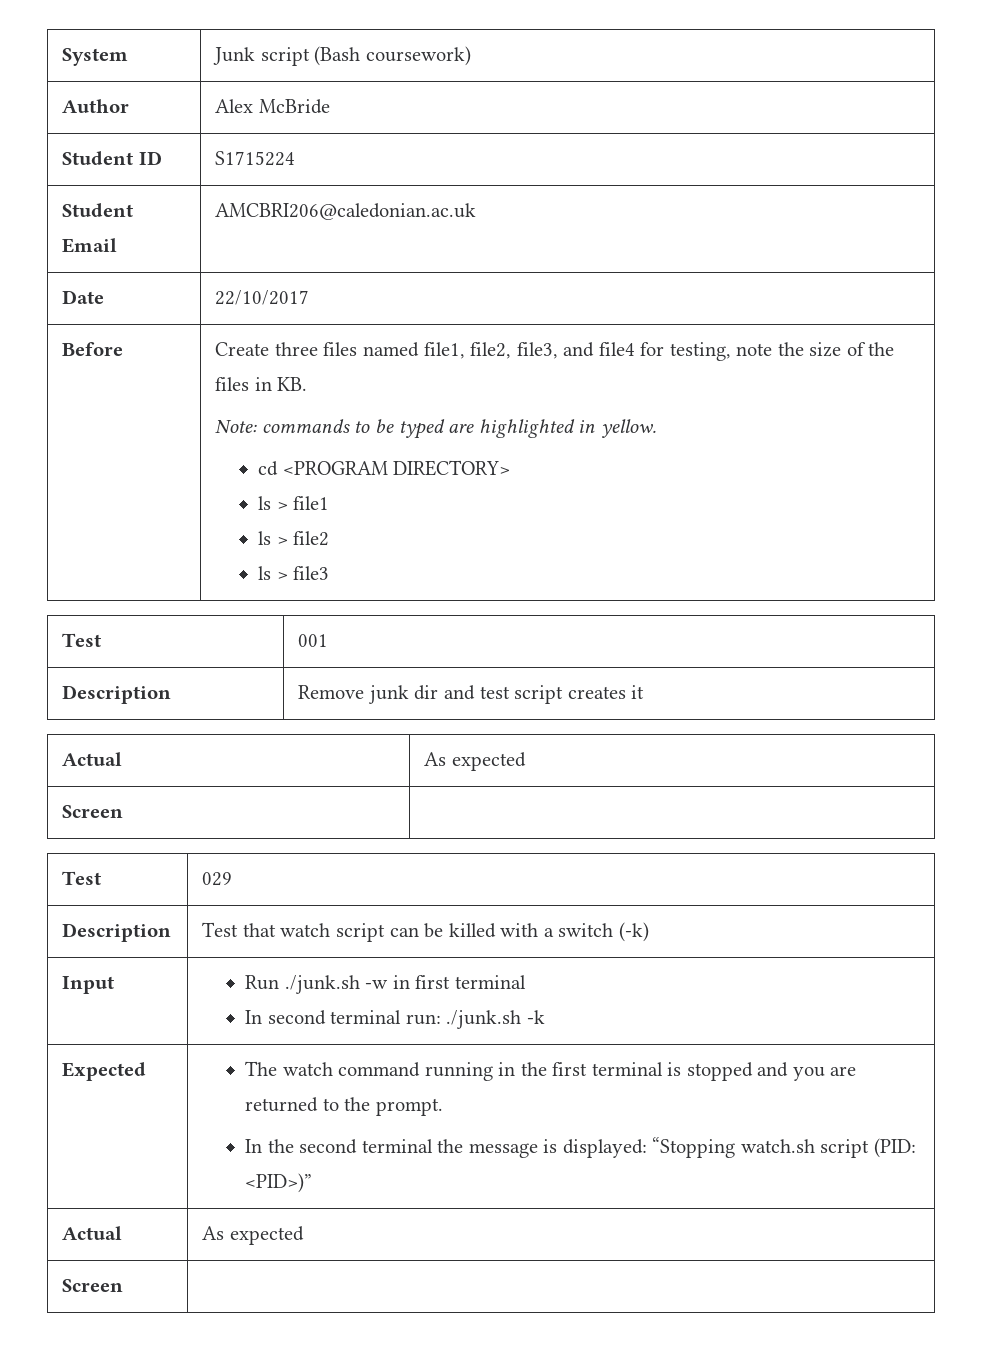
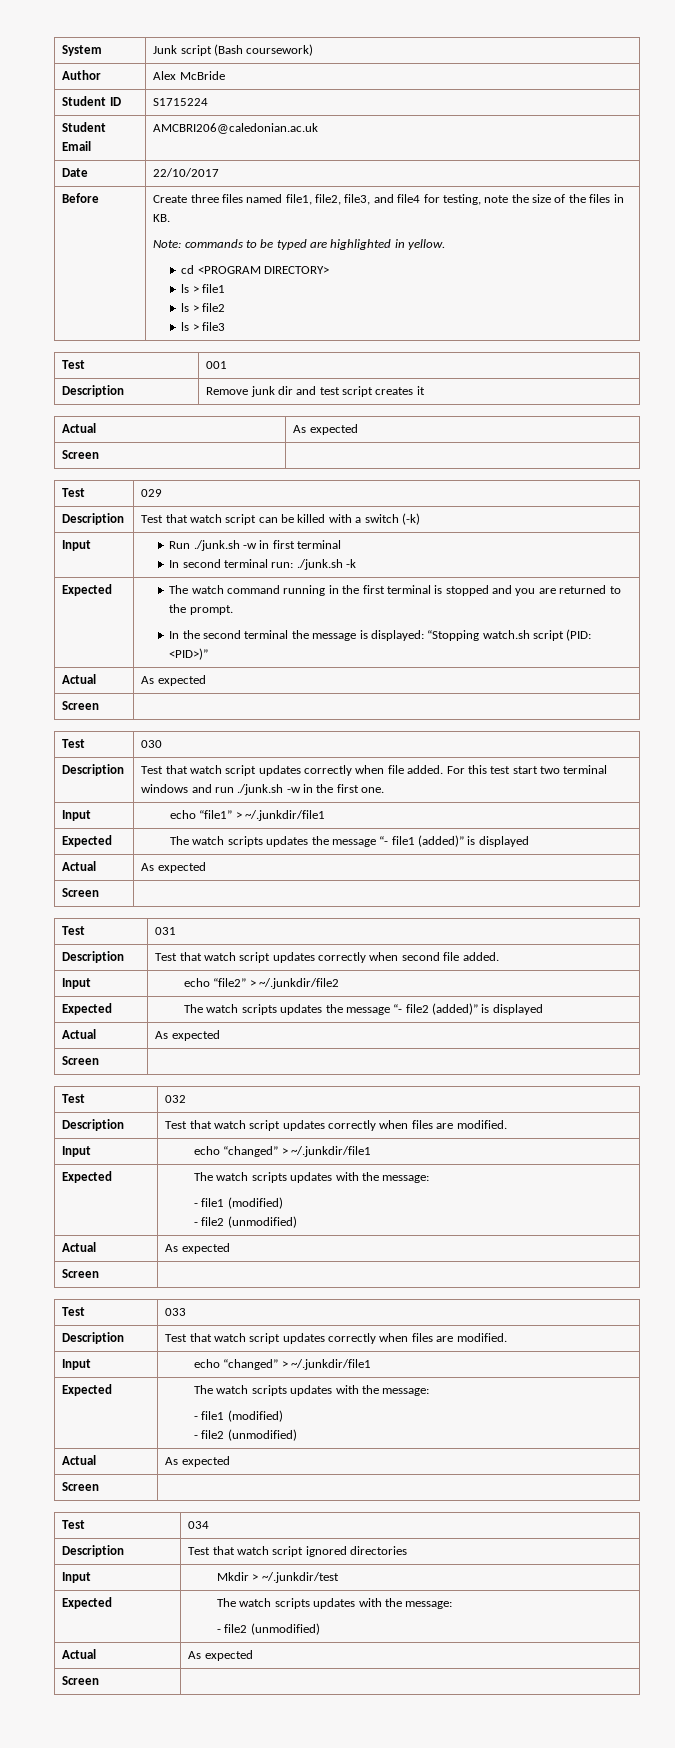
(124, 1285) none -> [62,739,86,748] [141,740,163,748] [62,764,125,776] [141,765,608,776] [141,784,385,795] [62,810,92,821] [170,810,326,821] [62,835,113,847] [170,835,529,847] [62,861,97,871] [141,862,206,873] [62,888,100,897] [62,926,86,935] [155,927,177,935] [62,951,125,963] [155,952,499,963] [62,978,92,989] [184,978,340,989] [62,1003,113,1015] [184,1003,543,1015] [62,1029,97,1039] [155,1030,220,1041] [62,1056,100,1065] [62,1094,86,1103] [165,1095,187,1103] [62,1119,125,1131] [165,1120,507,1131] [62,1146,92,1157] [194,1146,372,1157] [62,1171,113,1183] [194,1172,430,1183] [194,1197,283,1209] [194,1216,297,1228] [62,1242,97,1252] [165,1243,230,1254] [62,1269,100,1278] [62,1307,86,1316] [165,1308,187,1316] [62,1332,125,1344] [165,1333,507,1344] [62,1359,92,1370] [194,1359,372,1370] [62,1384,113,1396] [194,1385,430,1396] [194,1410,283,1422] [194,1429,297,1441] [62,1455,97,1465] [165,1456,230,1467] [62,1482,100,1491] [62,1520,86,1529] [188,1521,210,1529] [62,1545,125,1557] [188,1546,408,1557] [62,1572,92,1583] [217,1572,339,1583] [62,1597,113,1609] [217,1598,453,1609] [217,1623,320,1635] [62,1649,97,1659] [188,1650,253,1661] [62,1676,100,1685] // Test | 030 // Description | Test that watch script updates correctly when file added. For this test start two terminal windows and run ./junk.sh -w in the first one. // Input | echo “file1” > ~/.junkdir/file1 // Expected | The watch scripts updates the message “- file1 (added)” is displayed // Actual | As expected // Screen | // Test | 031 // Description | Test that watch script updates correctly when second file added. // Input | echo “file2” > ~/.junkdir/file2 // Expected | The watch scripts updates the message “- file2 (added)” is displayed // Actual | As expected // Screen | // Test | 032 // Description | Test that watch script updates correctly when files are modified. // Input | echo “changed” > ~/.junkdir/file1 // Expected | The watch scripts updates with the message: // - file1 (modified) // - file2 (unmodified) // Actual | As expected // Screen | // Test | 033 // Description | Test that watch script updates correctly when files are modified. // Input | echo “changed” > ~/.junkdir/file1 // Expected | The watch scripts updates with the message: // - file1 (modified) // - file2 (unmodified) // Actual | As expected // Screen | // Test | 034 // Description | Test that watch script ignored directories // Input | Mkdir > ~/.junkdir/test // Expected | The watch scripts updates with the message: // - file2 (unmodified) // Actual | As expected // Screen |

